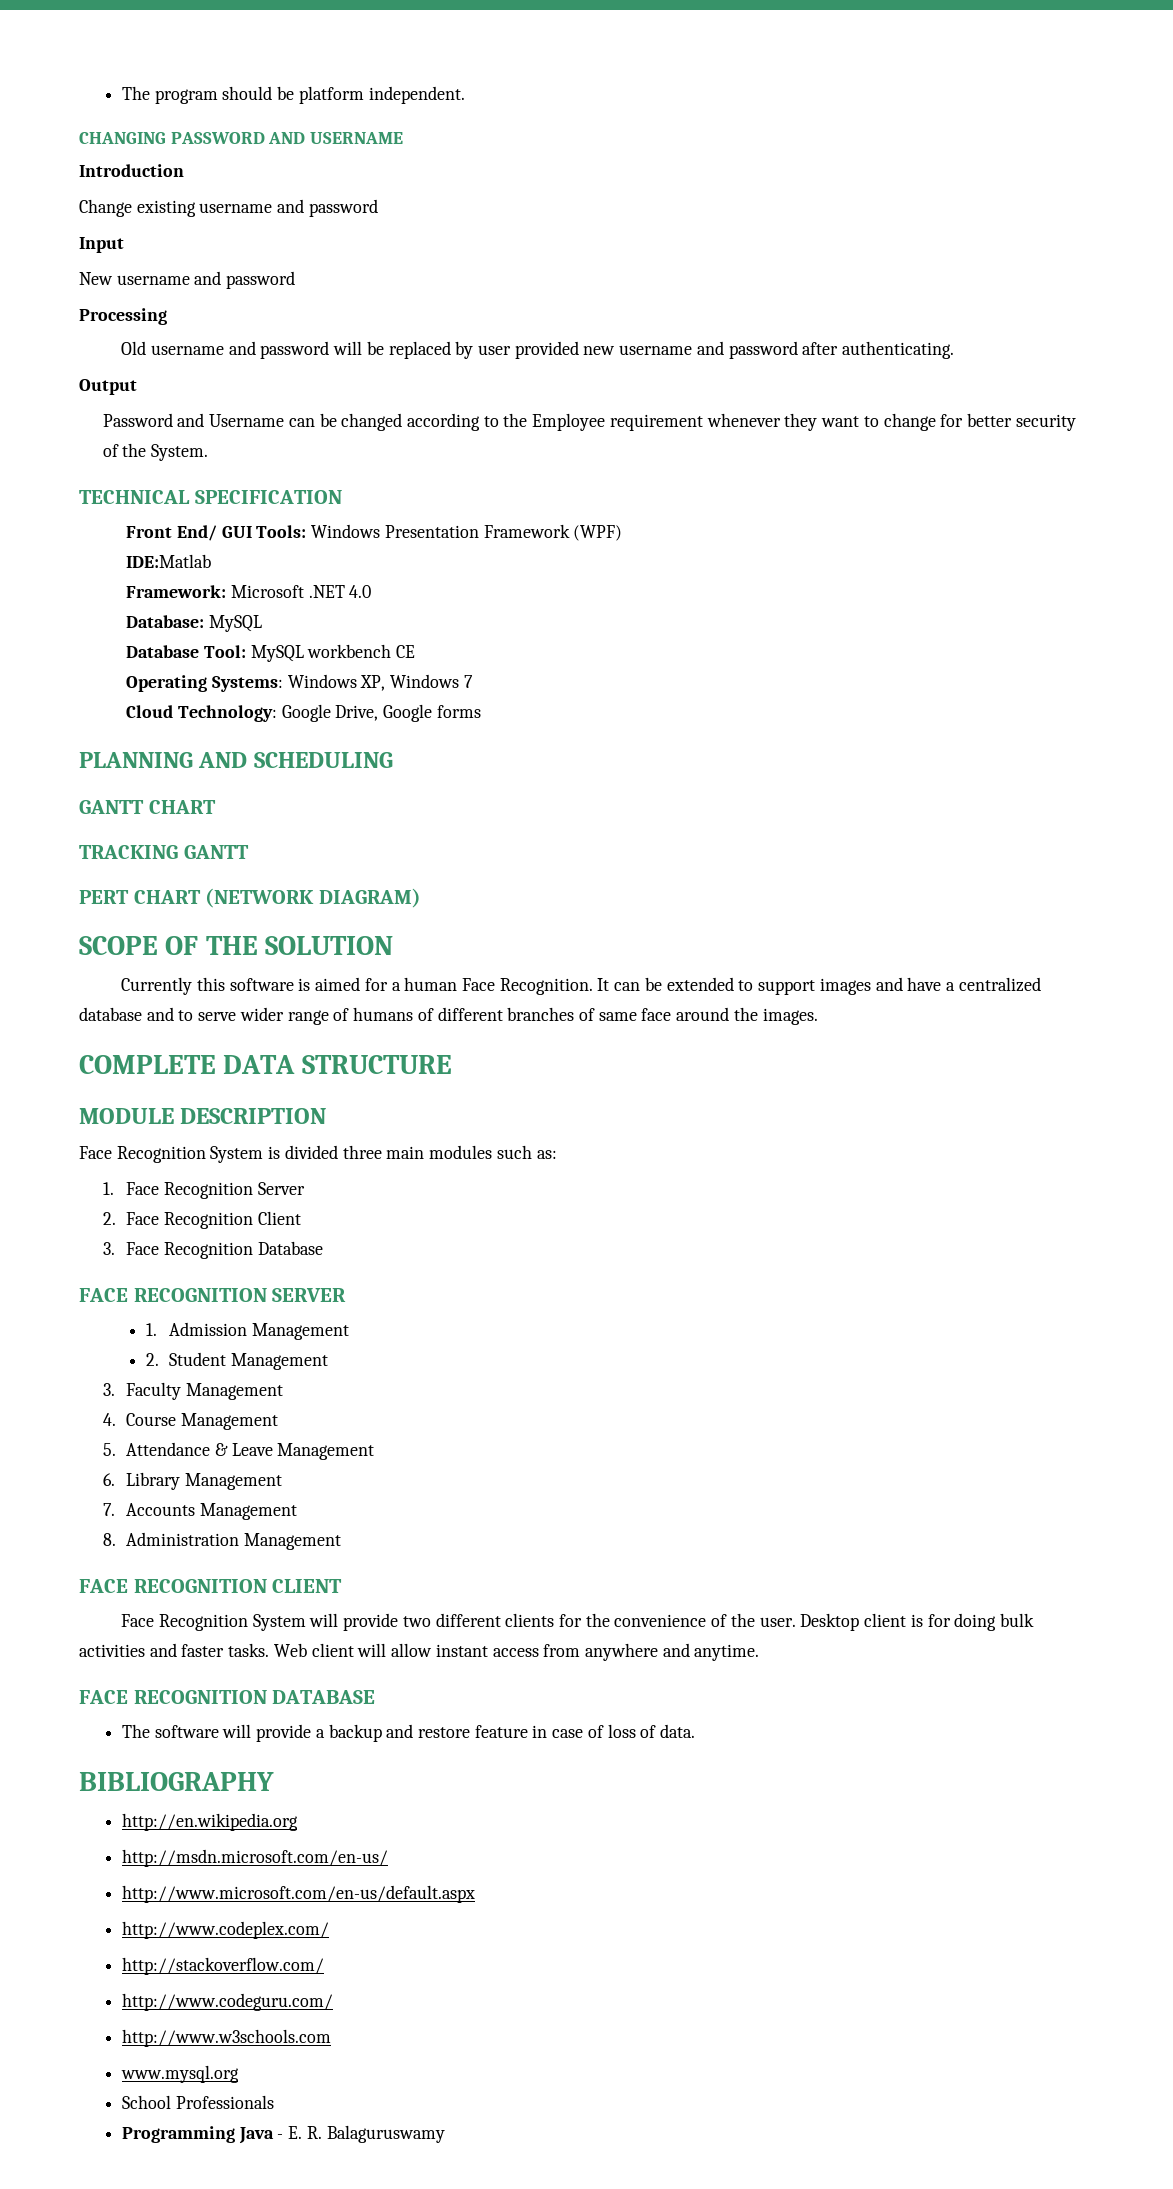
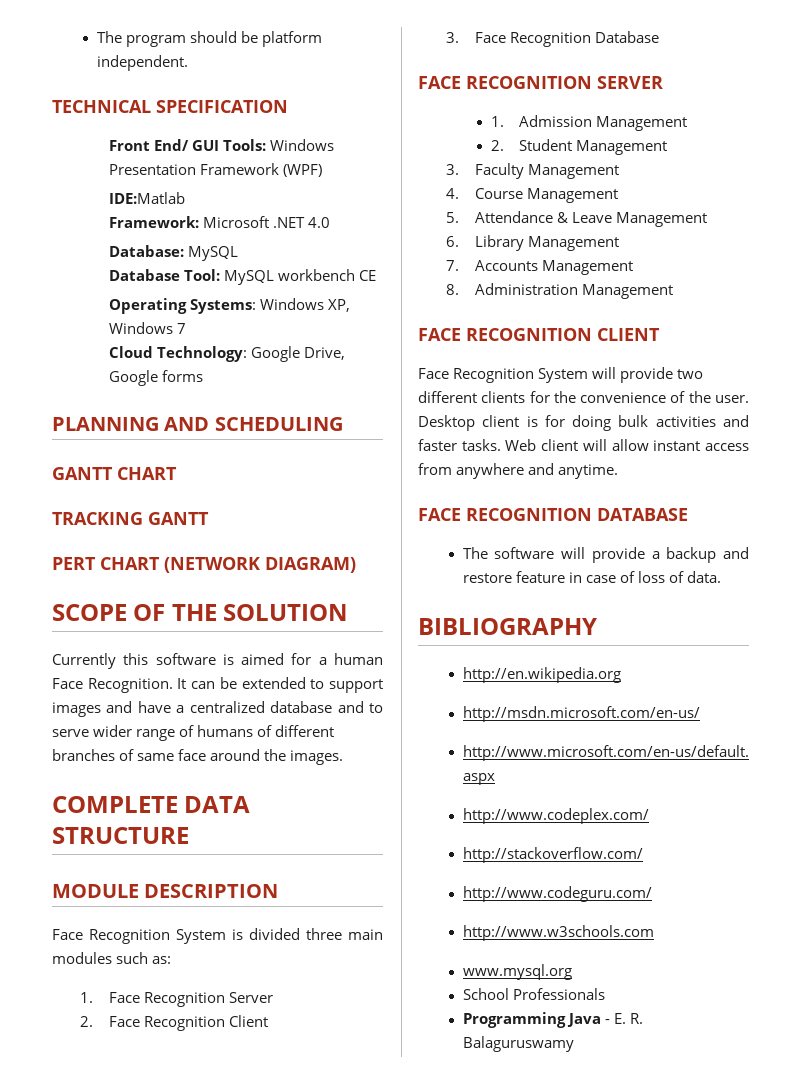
[79,132,404,144] [79,164,184,177] [79,199,378,217] [79,237,124,253] [79,271,296,289] [79,308,167,325] [121,341,955,359] [79,379,137,395] [102,413,1076,431] [102,443,209,461] // CHANGING PASSWORD AND USERNAME // Introduction // Change existing username and password // Input // New username and password // Processing // Old username and password will be replaced by user provided new username and password after authenticating. // Output // Password and Username can be changed according to the Employee requirement whenever they want to change for better security of the System. -> (188, 63) none

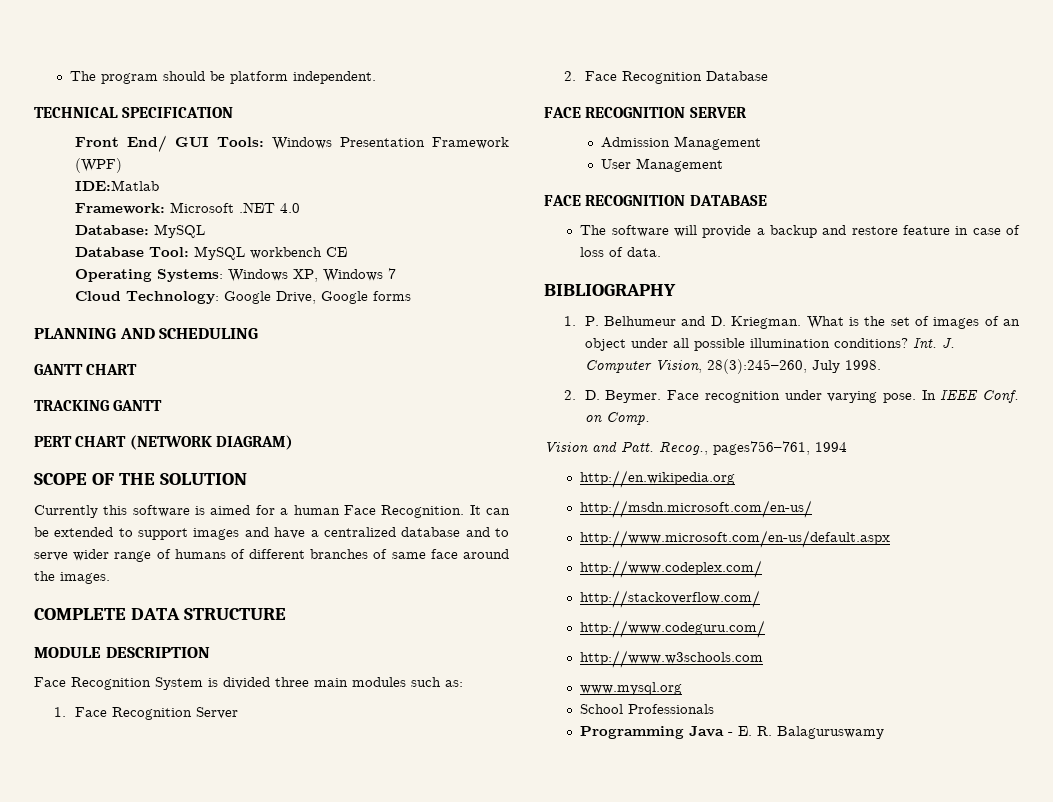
[228,1015,268,1027] [446,32,591,47] Client // 3. Face Recognition -> (702, 77) none
[490,116,504,127] 1. -> (747, 112) none
[490,139,668,155] [446,163,619,179] [446,188,618,203] [446,211,707,227] [446,235,619,251] [446,260,633,275] [446,283,673,299] [418,328,660,341] [418,367,704,383] [418,391,749,403] [418,415,749,431] [418,439,749,451] [418,463,619,479] 2. Student Management // 3. Faculty Management // 4. Course Management // 5. Attendance & Leave Management // 6. Library Management // 7. Accounts Management // 8. Administration Management // FACE RECOGNITION CLIENT // Face Recognition System will provide two different clients for the convenience of the user. Desktop client is for doing bulk activities and faster tasks. Web client will allow instant access from anywhere and anytime. -> [600,158,723,172] User Management
(597, 626) none -> [564,316,1020,329] [584,338,955,351] [584,359,881,374] [564,390,1020,403] [584,412,650,425] [544,441,847,455] // 1. P. Belhumeur and D. Kriegman. What is the set of images of an object under all possible illumination conditions? Int. J. Computer Vision, 28(3):245–260, July 1998. // 2. D. Beymer. Face recognition under varying pose. In IEEE Conf. on Comp. // Vision and Patt. Recog., pages756–761, 1994

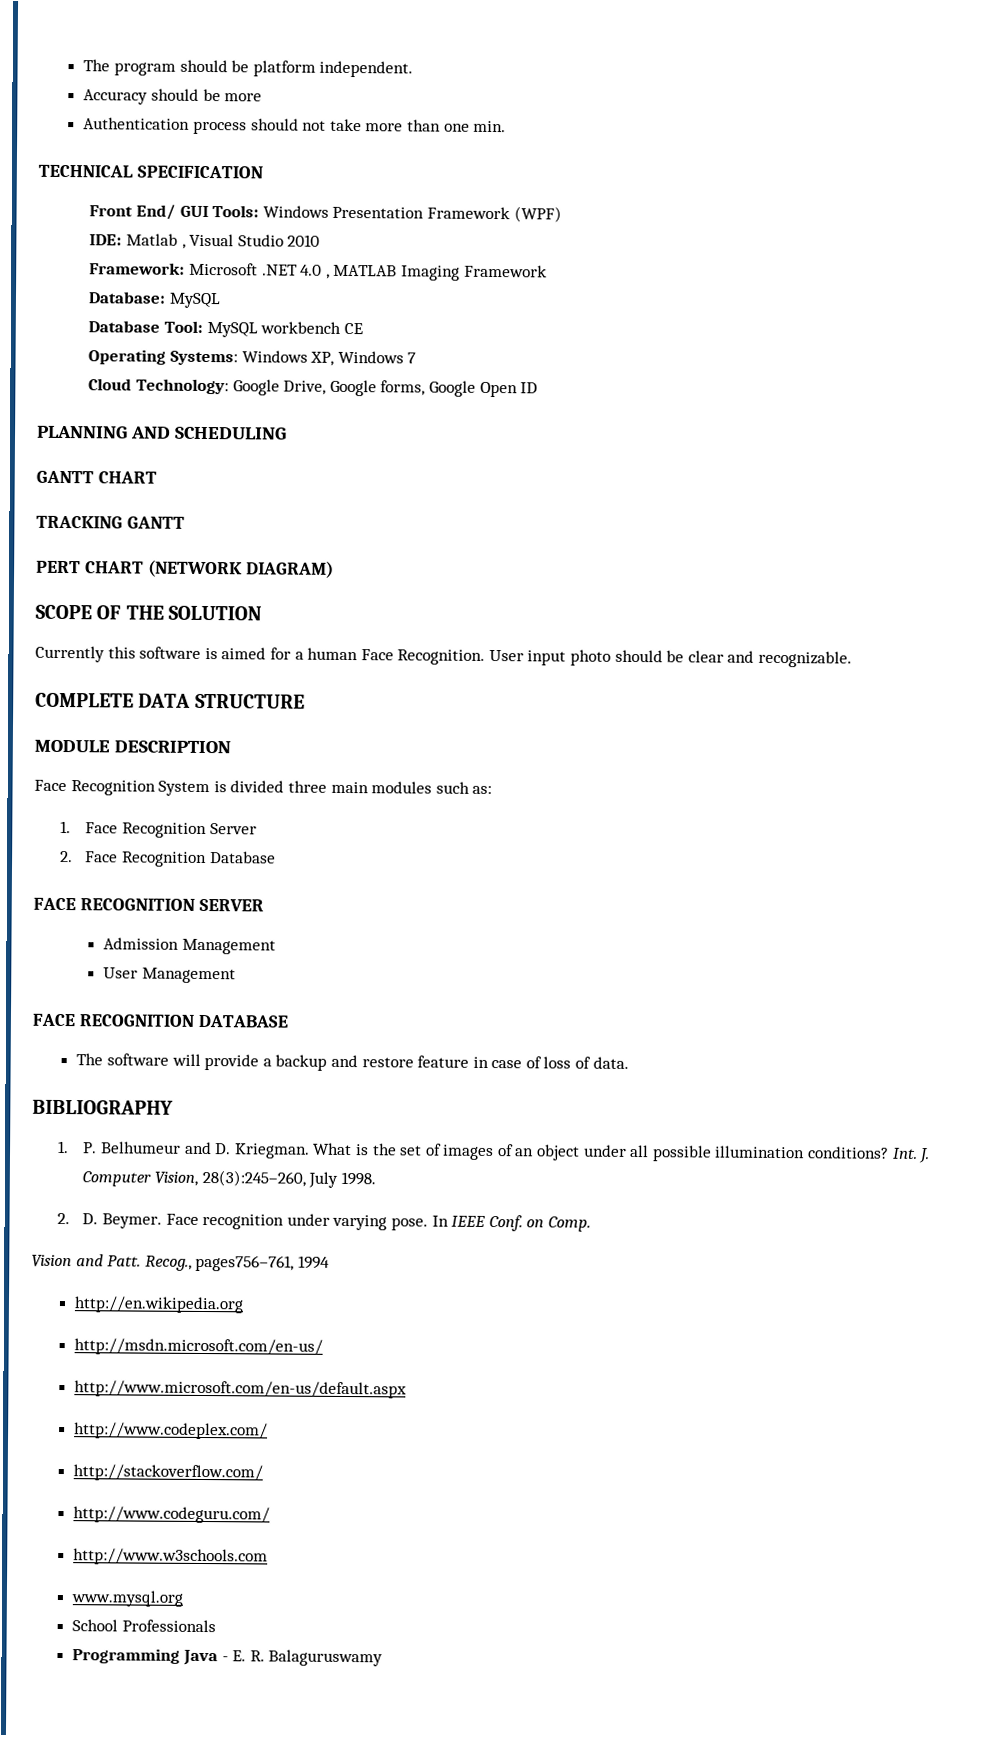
(377, 77) none -> [83,88,263,105] [83,117,507,135] // Accuracy should be more // Authentication process should not take more than one min.
[74,180,159,191] IDE:Matlab -> [89,233,321,249] IDE: Matlab , Visual Studio 2010
(300, 208) none -> [325,264,547,281] , MATLAB Imaging Framework
[372,291,411,301] forms -> [380,380,539,398] forms, Google Open ID
[469,505,511,515] [34,527,510,540] [34,549,510,562] [34,571,110,584] It can be extended to support images and have a centralized database and to serve wider range of humans of different branches of same face around the images. -> [488,649,853,668] User input photo should be clear and recognizable.

